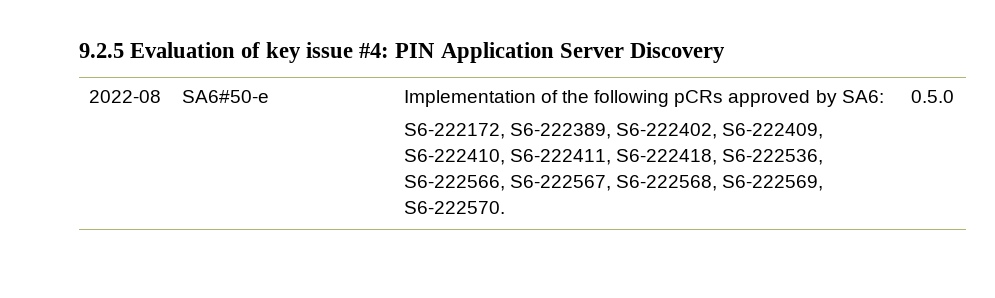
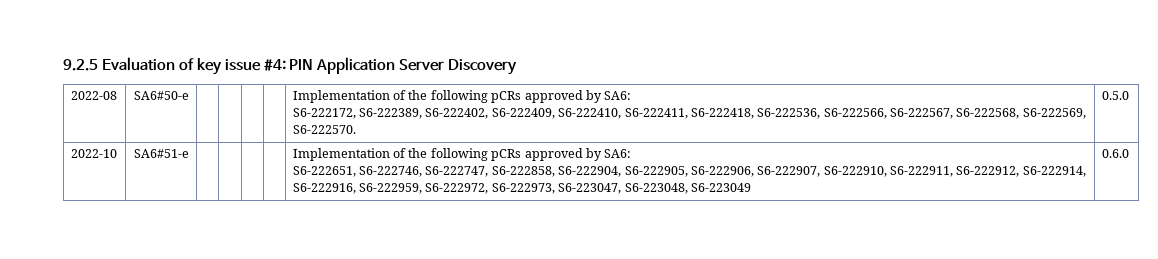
(954, 96) none -> [70,149,117,158] [133,149,189,158] [292,148,632,161] [292,166,1086,177] [292,183,751,194] [1101,149,1129,158] // 2022-10 | SA6#51-e | | | | | Implementation of the following pCRs approved by SA6: // S6-222651, S6-222746, S6-222747, S6-222858, S6-222904, S6-222905, S6-222906, S6-222907, S6-222910, S6-222911, S6-222912, S6-222914, S6-222916, S6-222959, S6-222972, S6-222973, S6-223047, S6-223048, S6-223049 | 0.6.0

